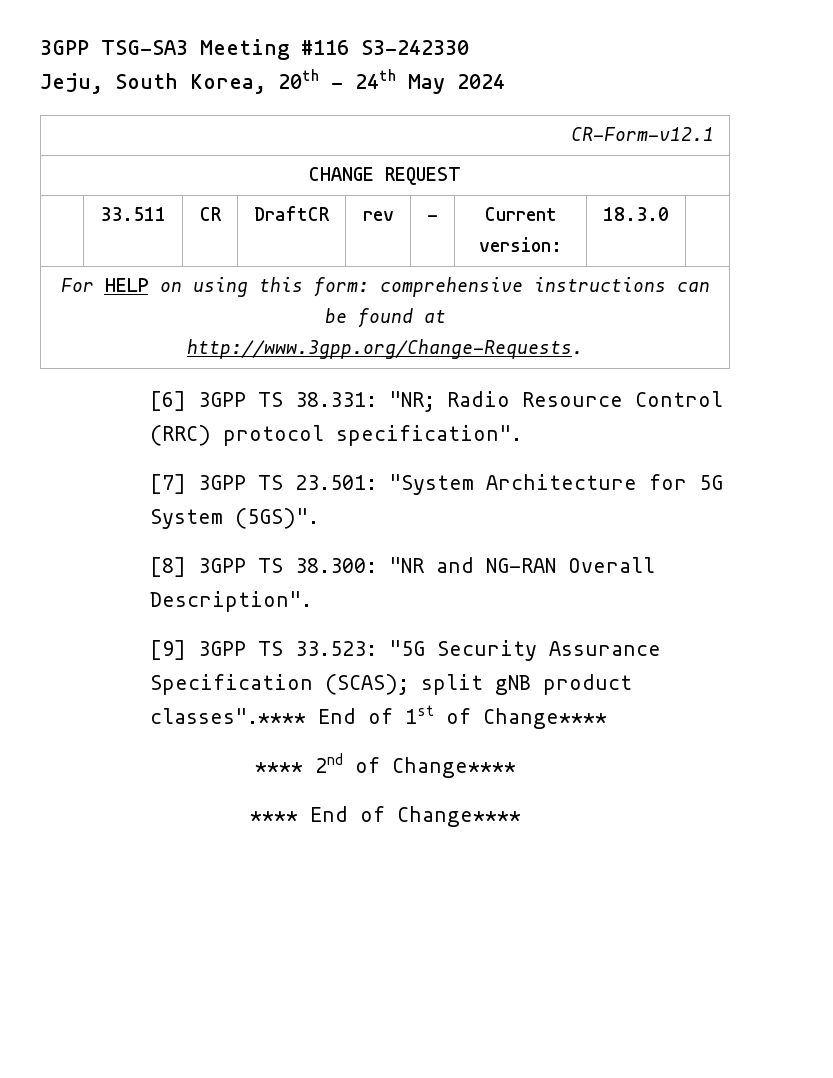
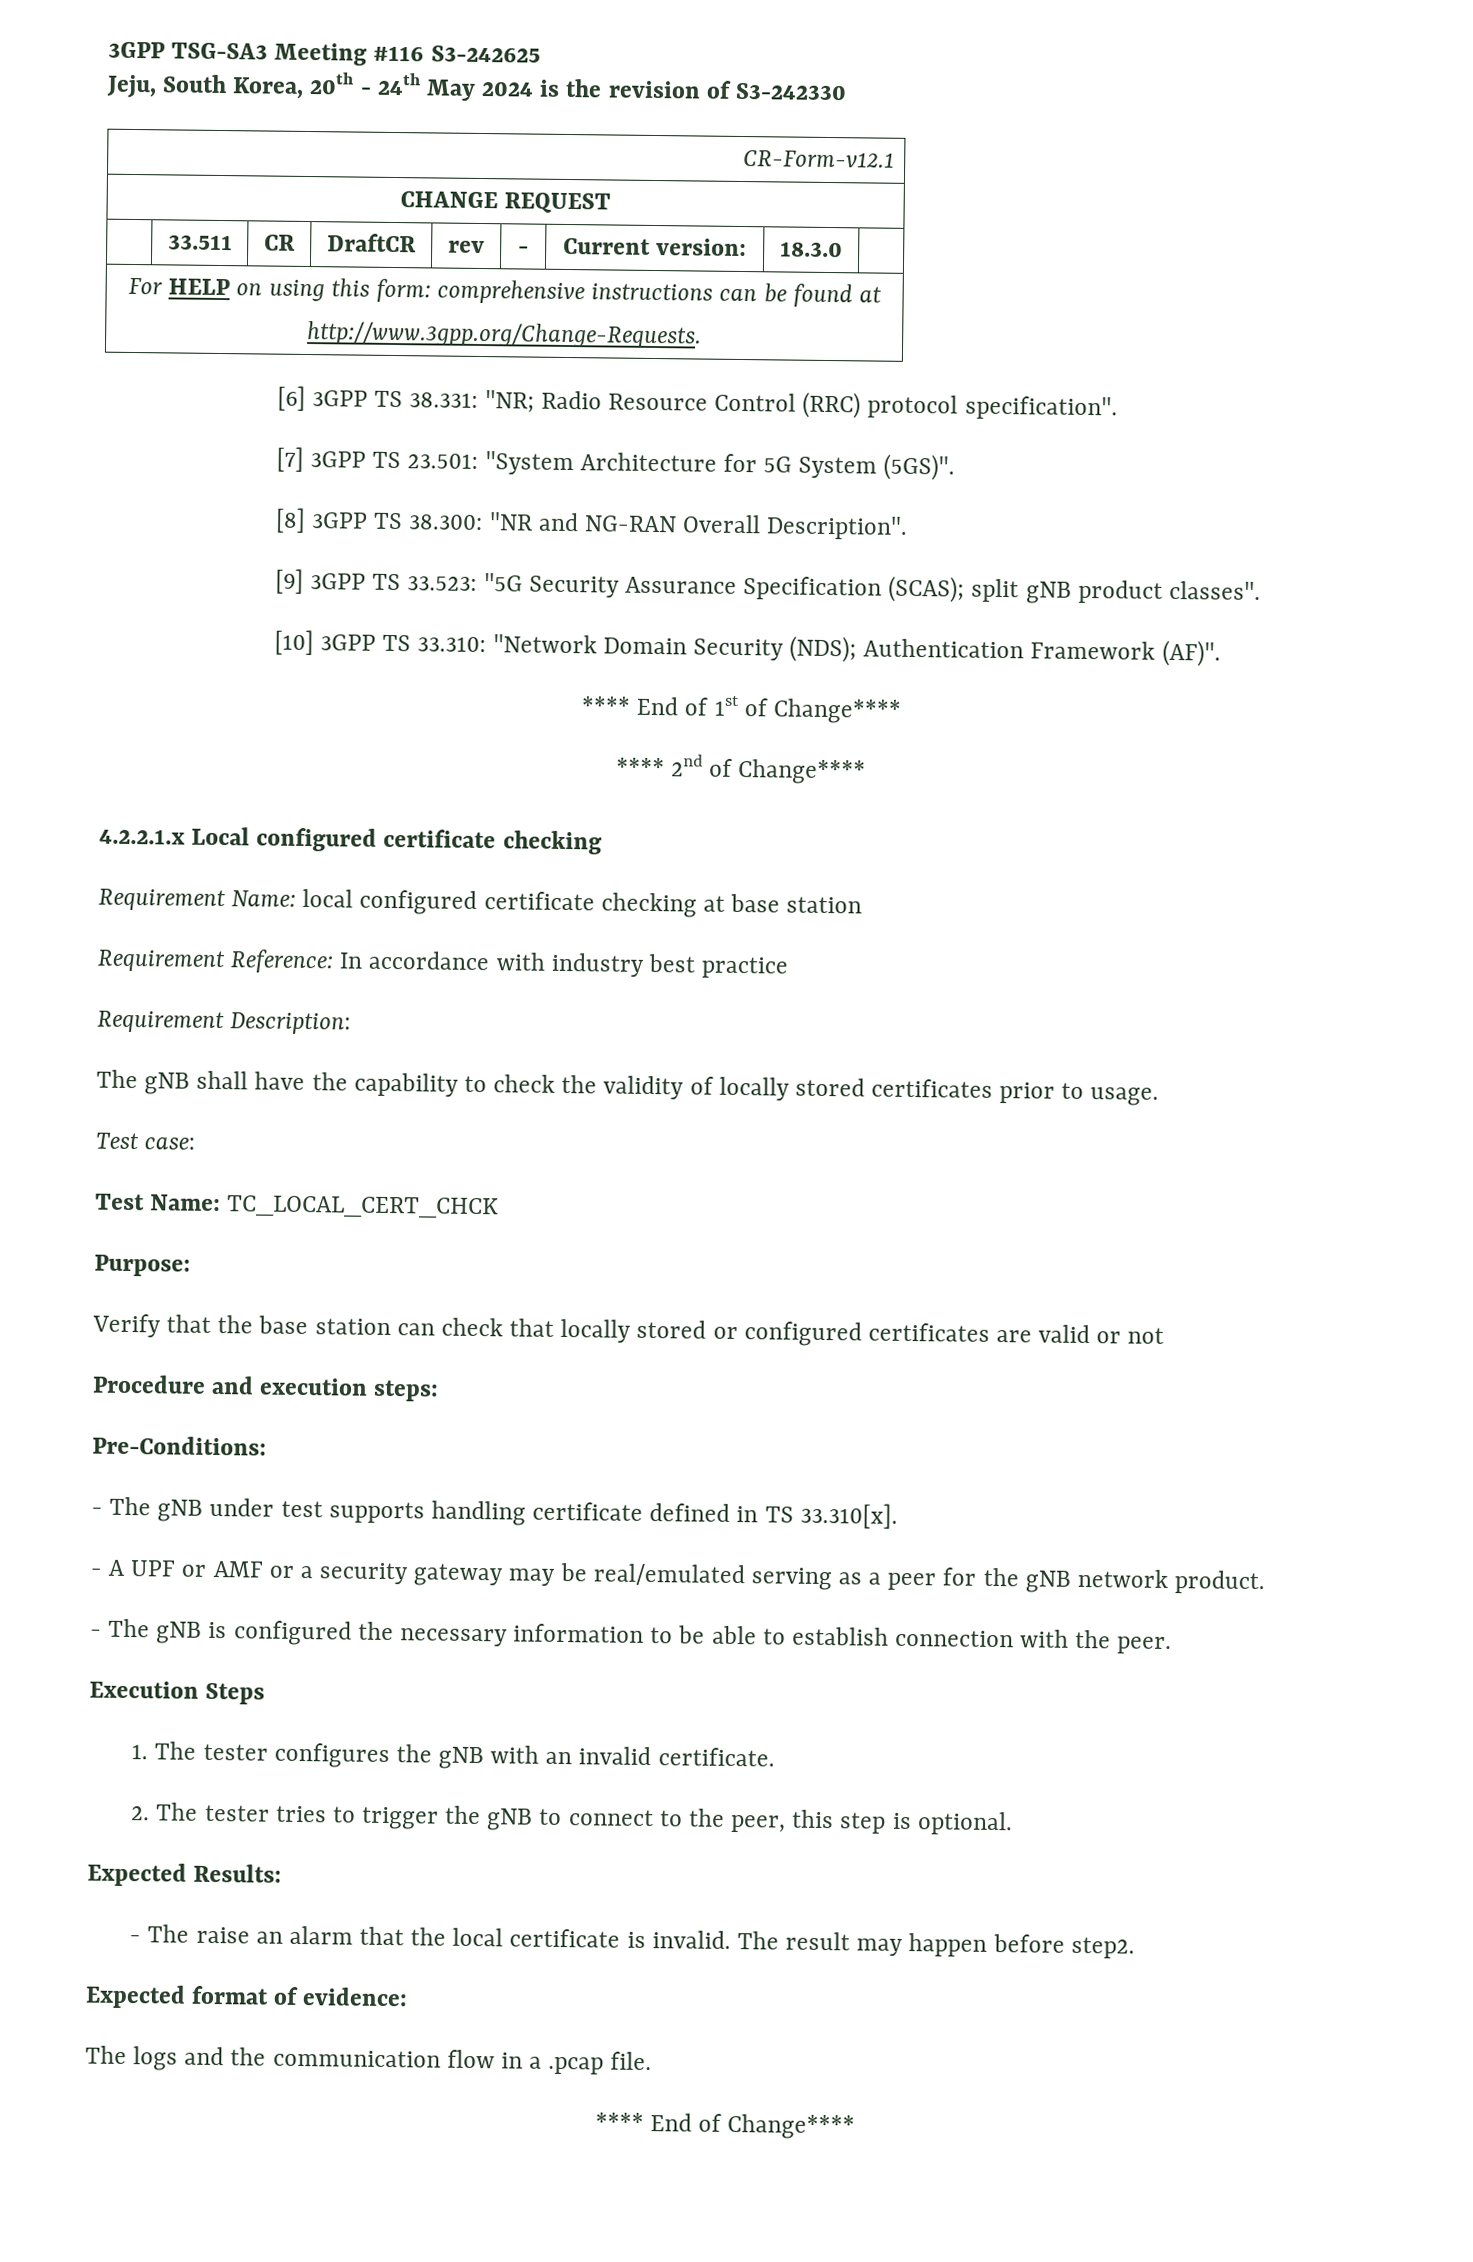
[361,40,469,55] S3-242330 -> [430,45,541,63] S3-242625
(505, 81) none -> [539,78,847,101] is the revision of S3-242330
[150,708,307,724] classes".**** -> [1168,580,1261,600] [273,629,1221,667] [581,696,631,715] classes". // [10] 3GPP TS 33.310: "Network Domain Security (NDS); Authentication Framework (AF)". // ****
(516, 767) none -> [99,826,602,855] [98,888,863,918] [97,949,790,979] [97,1010,352,1035] [96,1069,1160,1106] [95,1132,196,1150] [95,1193,500,1220] [94,1254,191,1277] [92,1313,1165,1347] [92,1374,440,1402] [92,1435,267,1456] [91,1496,898,1529] [90,1559,1266,1595] [90,1618,1173,1655] [89,1680,266,1705] [131,1741,775,1770] [131,1802,1013,1836] [87,1862,283,1887] [129,1924,1135,1959] [85,1984,409,2009] [85,2045,653,2075] // 4.2.2.1.x Local configured certificate checking // Requirement Name: local configured certificate checking at base station // Requirement Reference: In accordance with industry best practice // Requirement Description: // The gNB shall have the capability to check the validity of locally stored certificates prior to usage. // Test case: // Test Name: TC_LOCAL_CERT_CHCK // Purpose: // Verify that the base station can check that locally stored or configured certificates are valid or not // Procedure and execution steps: // Pre-Conditions: // - The gNB under test supports handling certificate defined in TS 33.310[x]. // - A UPF or AMF or a security gateway may be real/emulated serving as a peer for the gNB network product. // - The gNB is configured the necessary information to be able to establish connection with the peer. // Execution Steps // 1. The tester configures the gNB with an invalid certificate. // 2. The tester tries to trigger the gNB to connect to the peer, this step is optional. // Expected Results: // - The raise an alarm that the local certificate is invalid. The result may happen before step2. // Expected format of evidence: // The logs and the communication flow in a .pcap file.

